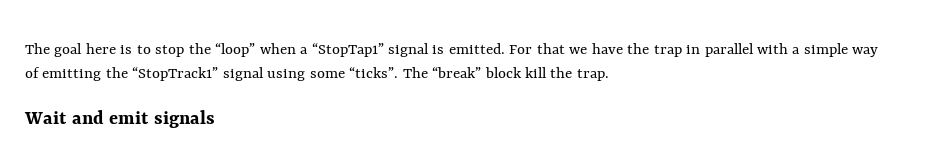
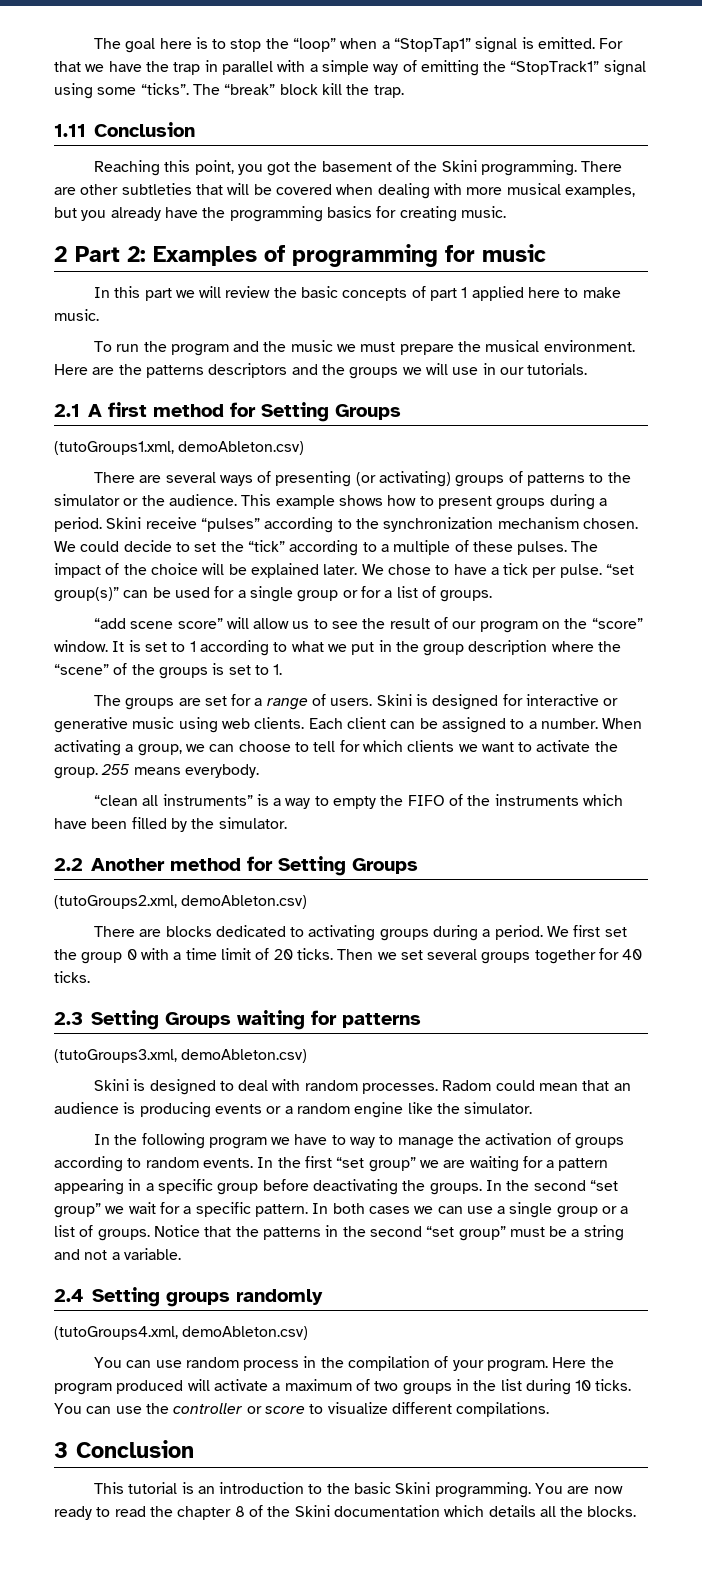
[24,110,215,128] Wait and emit signals -> [54,122,195,137] [93,160,623,176] [54,183,635,199] [54,206,506,222] [54,244,546,267] [93,286,621,301] [54,309,99,321] [93,340,635,356] [54,363,588,379] [54,402,401,422] [54,441,305,455] [93,471,631,487] [54,494,607,510] [54,517,638,533] [54,540,599,556] [54,563,635,578] [54,586,493,602] [93,617,643,633] [54,640,622,656] [54,663,283,679] [93,694,619,710] [54,717,643,733] [54,740,618,756] [54,764,259,779] [93,794,624,809] [54,817,287,832] [54,856,418,876] [54,895,308,909] [93,925,627,941] [54,948,643,964] [54,971,90,983] [54,1010,421,1030] [54,1049,308,1063] [93,1079,631,1095] [54,1102,533,1118] [93,1133,625,1149] [54,1156,609,1172] [54,1179,618,1195] [54,1202,629,1218] [54,1225,624,1241] [54,1248,181,1260] [54,1287,323,1307] [54,1326,309,1340] [93,1356,614,1372] [54,1379,632,1395] [54,1402,550,1417] [54,1440,194,1458] [93,1482,623,1498] [54,1505,637,1520] 1.11 Conclusion // Reaching this point, you got the basement of the Skini programming. There are other subtleties that will be covered when dealing with more musical examples, but you already have the programming basics for creating music. // 2 Part 2: Examples of programming for music // In this part we will review the basic concepts of part 1 applied here to make music. // To run the program and the music we must prepare the musical environment. Here are the patterns descriptors and the groups we will use in our tutorials. // 2.1 A first method for Setting Groups // (tutoGroups1.xml, demoAbleton.csv) // There are several ways of presenting (or activating) groups of patterns to the simulator or the audience. This example shows how to present groups during a period. Skini receive “pulses” according to the synchronization mechanism chosen. We could decide to set the “tick” according to a multiple of these pulses. The impact of the choice will be explained later. We chose to have a tick per pulse. “set group(s)” can be used for a single group or for a list of groups. // “add scene score” will allow us to see the result of our program on the “score” window. It is set to 1 according to what we put in the group description where the “scene” of the groups is set to 1. // The groups are set for a range of users. Skini is designed for interactive or generative music using web clients. Each client can be assigned to a number. When activating a group, we can choose to tell for which clients we want to activate the group. 255 means everybody. // “clean all instruments” is a way to empty the FIFO of the instruments which have been filled by the simulator. // 2.2 Another method for Setting Groups // (tutoGroups2.xml, demoAbleton.csv) // There are blocks dedicated to activating groups during a period. We first set the group 0 with a time limit of 20 ticks. Then we set several groups together for 40 ticks. // 2.3 Setting Groups waiting for patterns // (tutoGroups3.xml, demoAbleton.csv) // Skini is designed to deal with random processes. Radom could mean that an audience is producing events or a random engine like the simulator. // In the following program we have to way to manage the activation of groups according to random events. In the first “set group” we are waiting for a pattern appearing in a specific group before deactivating the groups. In the second “set group” we wait for a specific pattern. In both cases we can use a single group or a list of groups. Notice that the patterns in the second “set group” must be a string and not a variable. // 2.4 Setting groups randomly // (tutoGroups4.xml, demoAbleton.csv) // You can use random process in the compilation of your program. Here the program produced will activate a maximum of two groups in the list during 10 ticks. You can use the controller or score to visualize different compilations. // 3 Conclusion // This tutorial is an introduction to the basic Skini programming. You are now ready to read the chapter 8 of the Skini documentation which details all the blocks.

